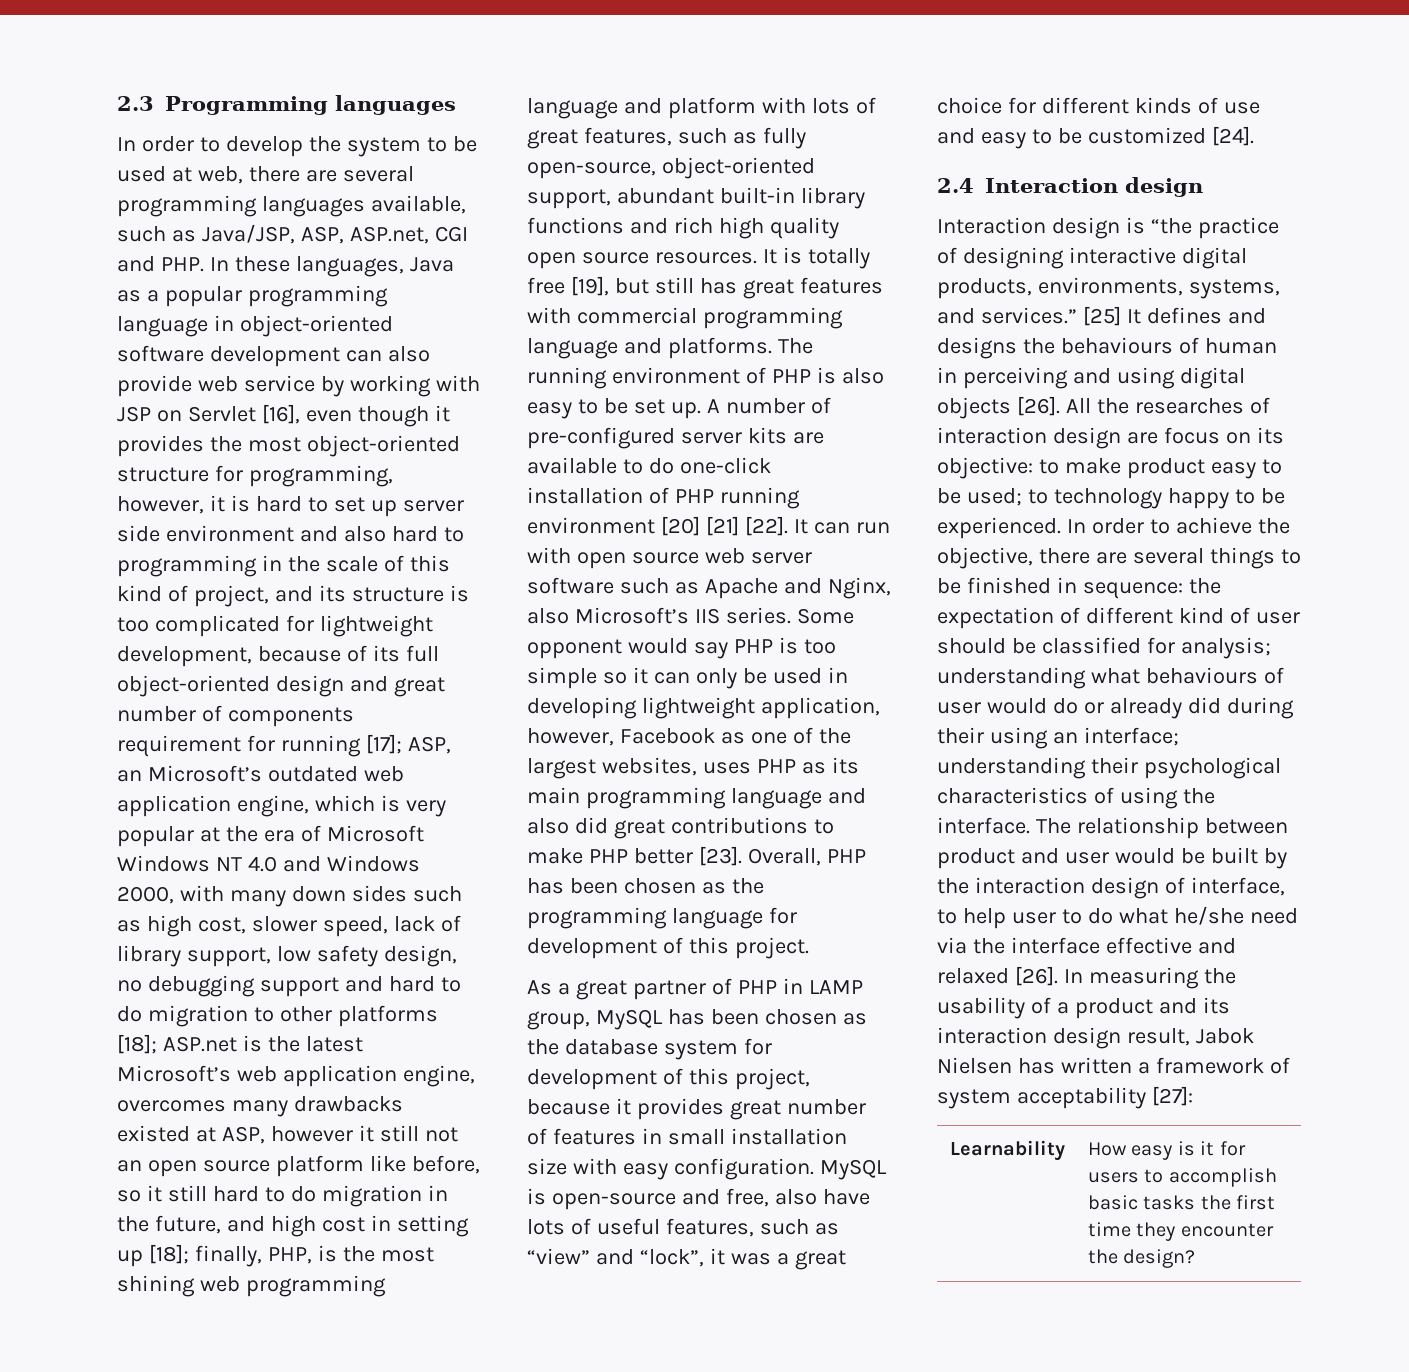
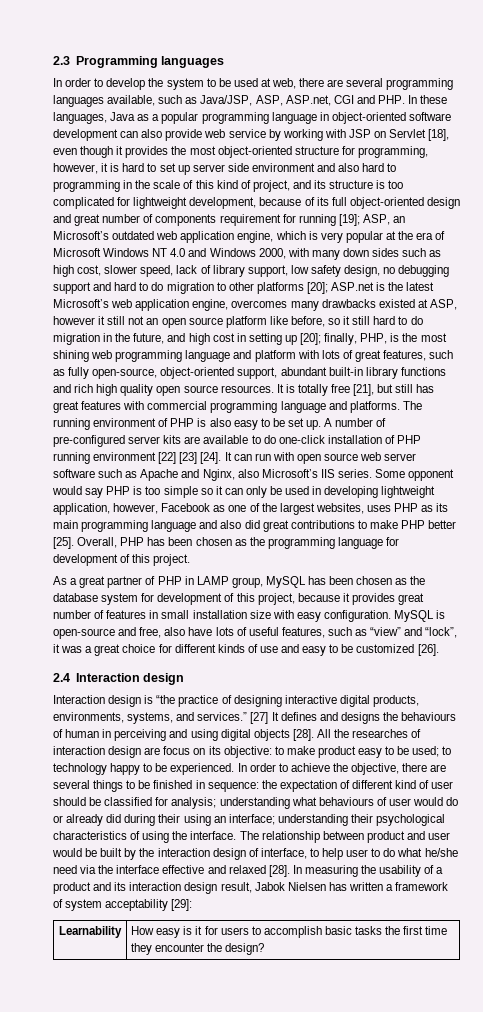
[261,404,300,424] [16], -> [428,129,450,141] [18],
[365,734,402,754] [17]; -> [338,214,360,226] [19];
[117,1034,157,1054] [18]; -> [306,282,328,294] [20];
[148,1244,189,1264] [18]; -> [300,333,322,345] [20];
[570,276,609,296] [19], -> [353,384,375,396] [21],
[660,516,788,536] [20] [21] [22]. -> [158,452,222,464] [22] [23] [24].
[698,846,742,866] [23]. -> [53,537,74,549] [25].
[1211,126,1254,146] [24]. -> [417,644,439,656] [26].
[1082,306,1121,326] [25] -> [250,712,269,724] [27]
[1016,396,1060,416] [26]. -> [292,729,314,741] [28].
[1014,966,1058,986] [26]. -> [268,865,290,877] [28].
[1151,1086,1193,1106] [27]: -> [171,899,193,911] [29]:

